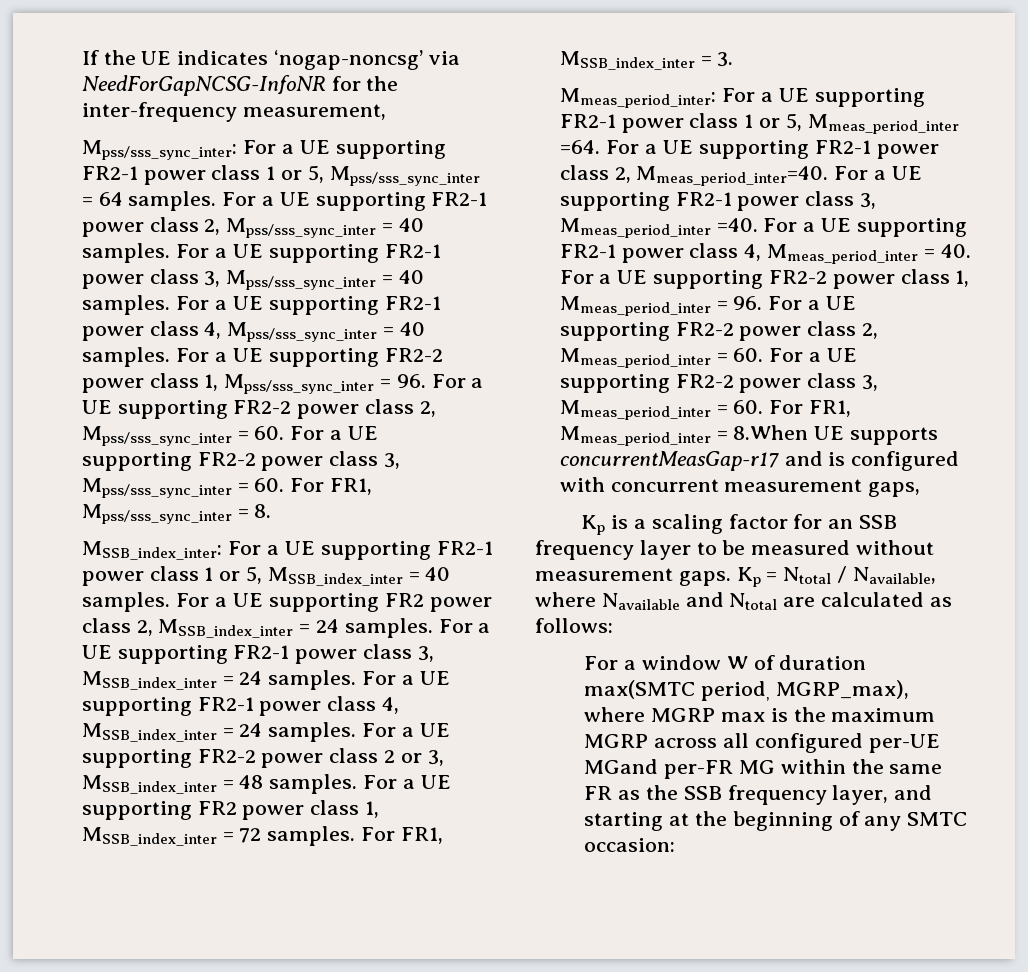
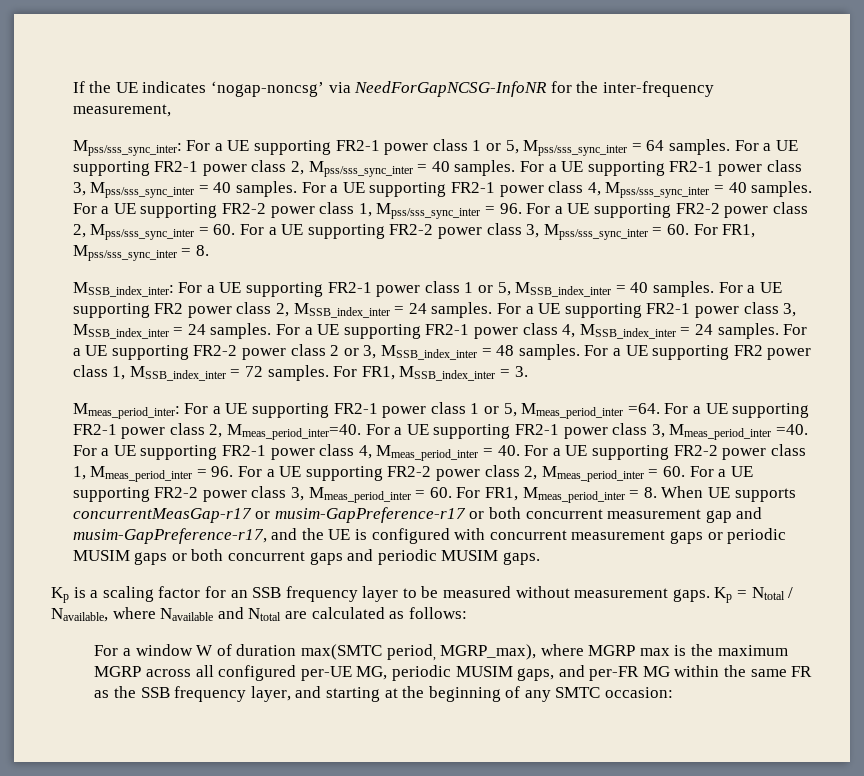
[733,425,809,440] 8.When -> [643,486,704,498] 8. When
[784,451,823,466] and -> [255,507,763,523] [72,528,351,544] or musim-GapPreference-r17 or both concurrent measurement gap and musim-GapPreference-r17, and the UE
[868,482,921,497] gaps, -> [670,528,787,544] [72,549,541,565] gaps or periodic MUSIM gaps or both concurrent gaps and periodic MUSIM gaps.
[584,759,659,774] MGand -> [356,665,585,681] MG, periodic MUSIM gaps, and

